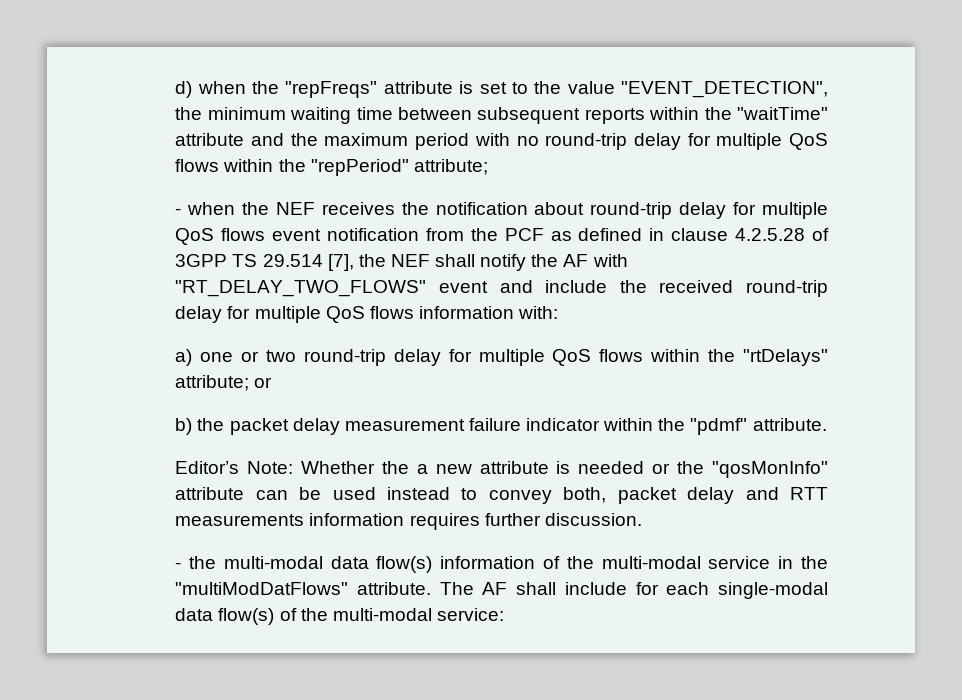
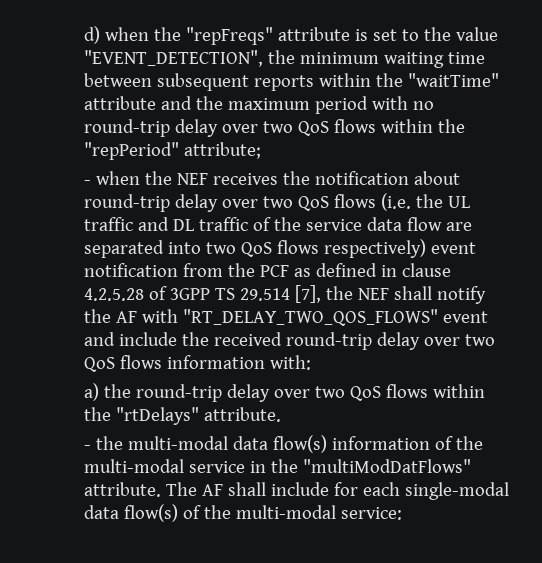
[687,133,783,150] for multiple -> [221,121,293,133] over two
[733,202,828,219] [175,228,266,245] for multiple QoS flows -> [221,193,470,211] [83,217,472,231] [83,239,426,258] over two QoS flows (i.e. the UL traffic and DL traffic of the service data flow are separated into two QoS flows respectively)
[175,280,427,297] "RT_DELAY_TWO_FLOWS" -> [182,309,438,326] "RT_DELAY_TWO_QOS_FLOWS"
[227,306,321,323] for multiple -> [423,334,495,346] over two
[200,349,545,366] one or two round-trip delay for multiple -> [103,384,345,402] the round-trip delay over two
[175,375,273,391] [175,418,827,435] [175,461,828,478] [175,487,828,504] [175,513,642,530] attribute; or // b) the packet delay measurement failure indicator within the "pdmf" attribute. // Editor’s Note: Whether the a new attribute is needed or the "qosMonInfo" attribute can be used instead to convey both, packet delay and RTT measurements information requires further discussion. -> [203,407,281,422] attribute.

